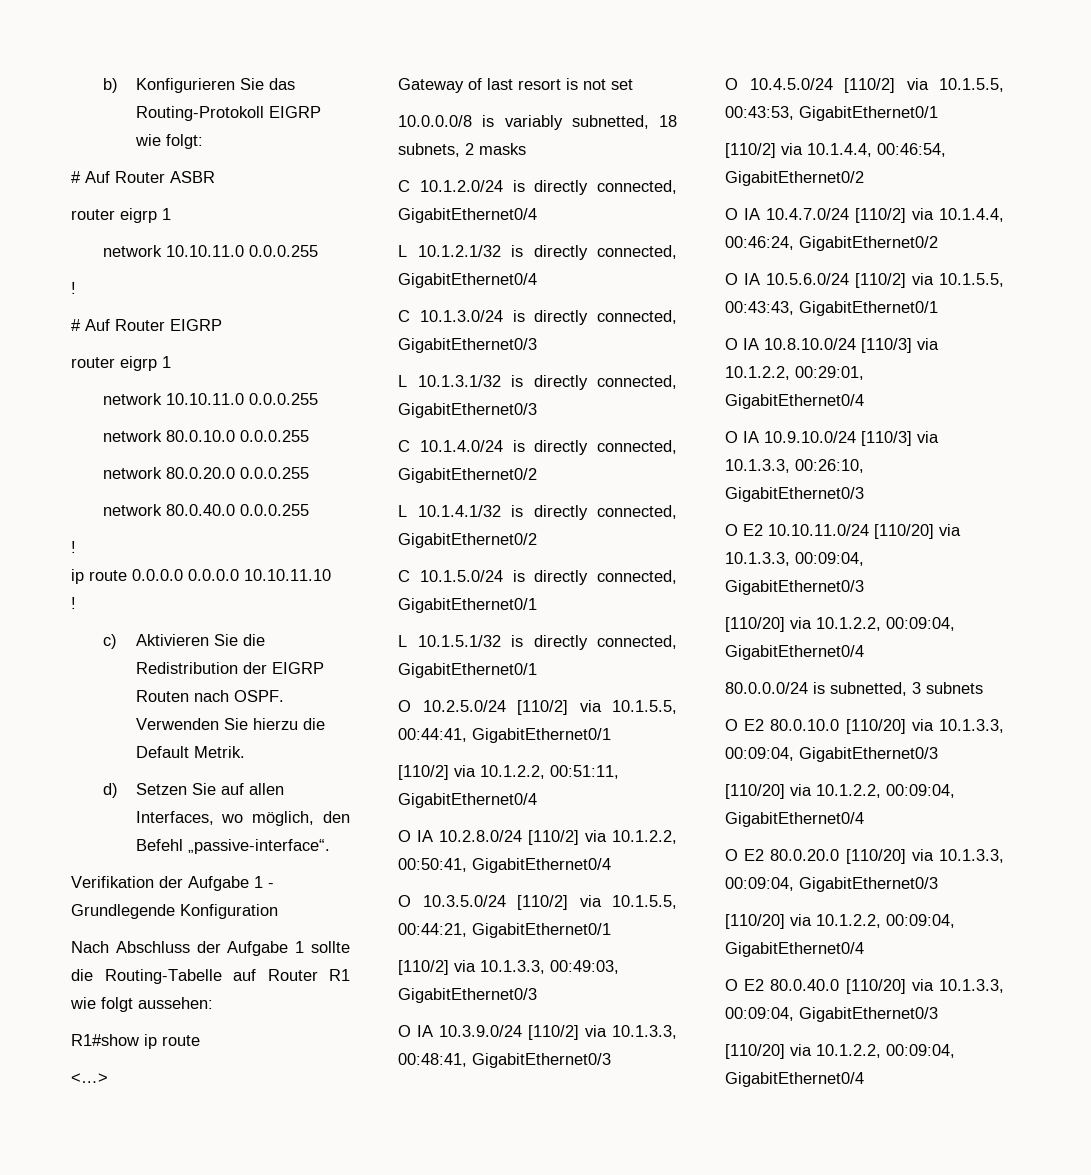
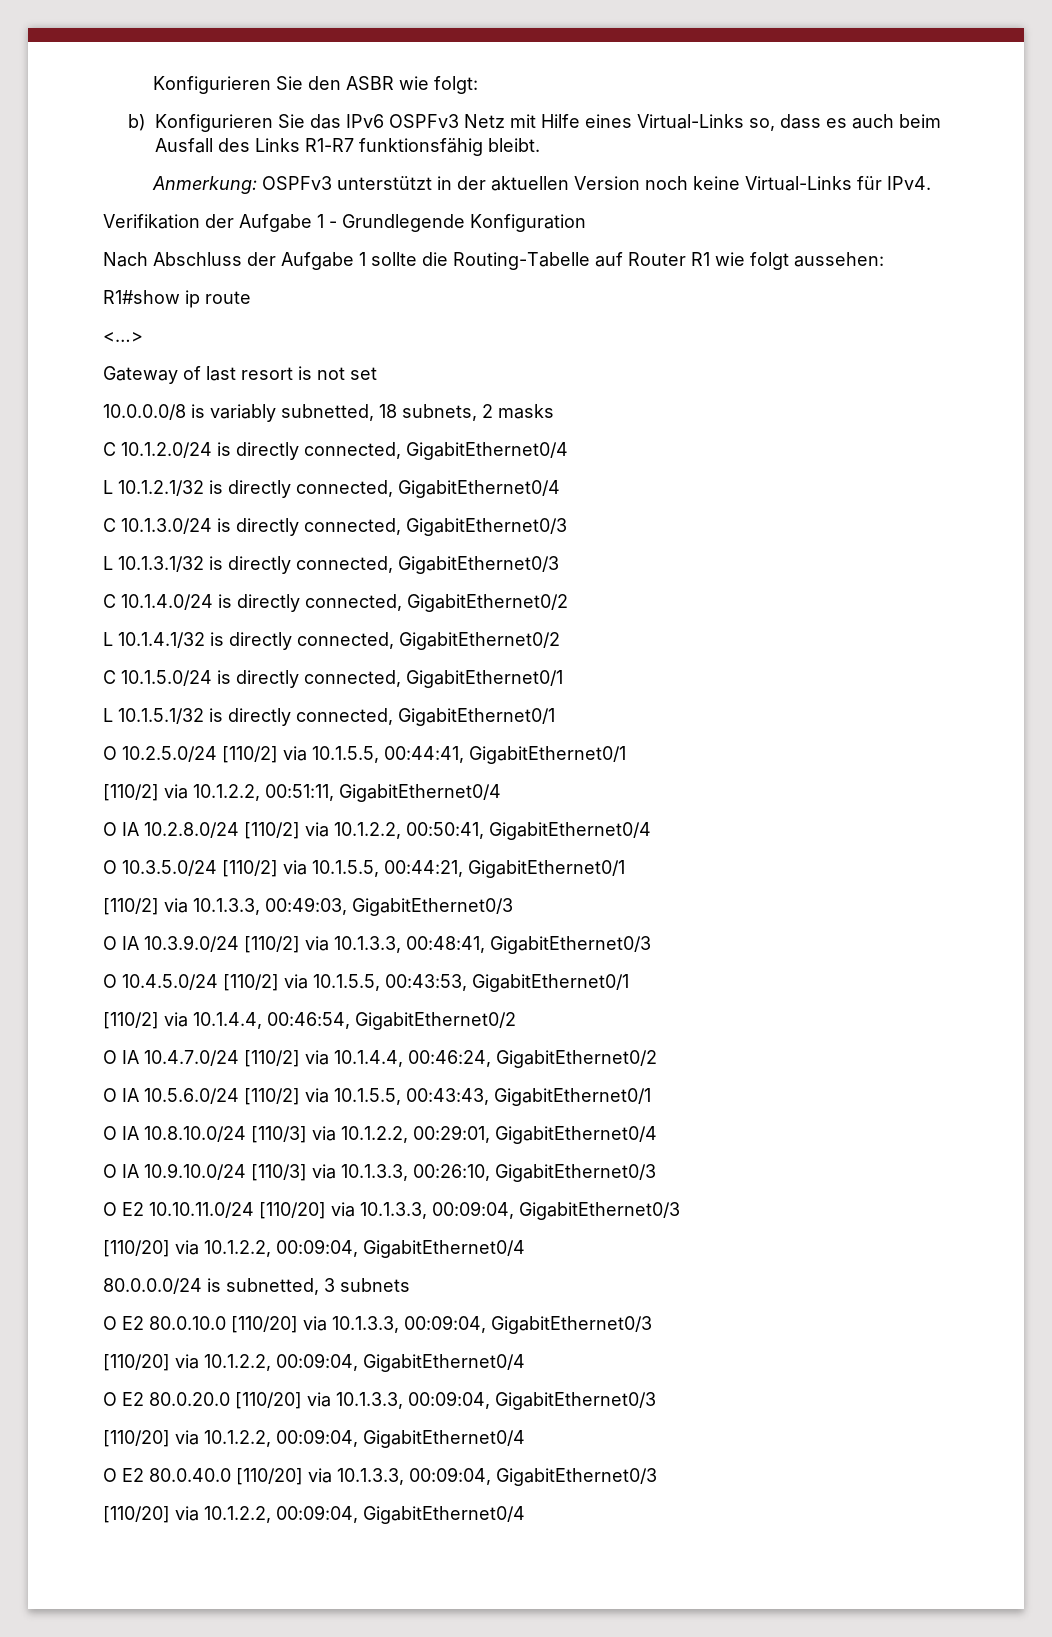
[103,78,295,93] [135,106,321,121] [134,134,203,149] [71,171,215,183] [71,208,171,223] [103,245,319,257] [71,282,76,294] [71,319,222,331] [71,356,171,371] [103,393,319,405] [103,430,310,442] [103,467,310,479] [103,504,310,516] [71,541,76,553] [71,569,331,584] [71,597,76,609] [103,634,265,649] [135,662,324,674] [135,690,284,702] [135,718,325,730] [135,746,245,758] [103,783,284,798] [135,811,350,826] [135,839,330,854] b) Konfigurieren Sie das Routing-Protokoll EIGRP wie folgt: // # Auf Router ASBR // router eigrp 1 // network 10.10.11.0 0.0.0.255 // ! // # Auf Router EIGRP // router eigrp 1 // network 10.10.11.0 0.0.0.255 // network 80.0.10.0 0.0.0.255 // network 80.0.20.0 0.0.0.255 // network 80.0.40.0 0.0.0.255 // ! // ip route 0.0.0.0 0.0.0.0 10.10.11.10 // ! // c) Aktivieren Sie die Redistribution der EIGRP Routen nach OSPF. Verwenden Sie hierzu die Default Metrik. // d) Setzen Sie auf allen Interfaces, wo möglich, den Befehl „passive-interface“. -> [153,76,479,94] [128,114,942,132] [155,138,541,156] [152,176,932,194] Konfigurieren Sie den ASBR wie folgt: // b) Konfigurieren Sie das IPv6 OSPFv3 Netz mit Hilfe eines Virtual-Links so, dass es auch beim Ausfall des Links R1-R7 funktionsfähig bleibt. // Anmerkung: OSPFv3 unterstützt in der aktuellen Version noch keine Virtual-Links für IPv4.

